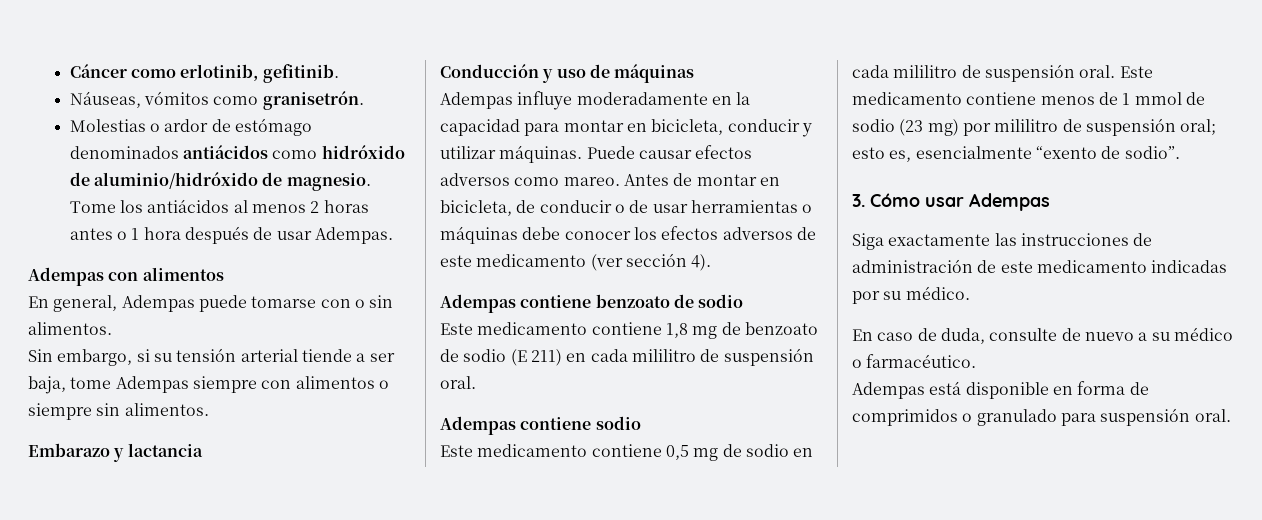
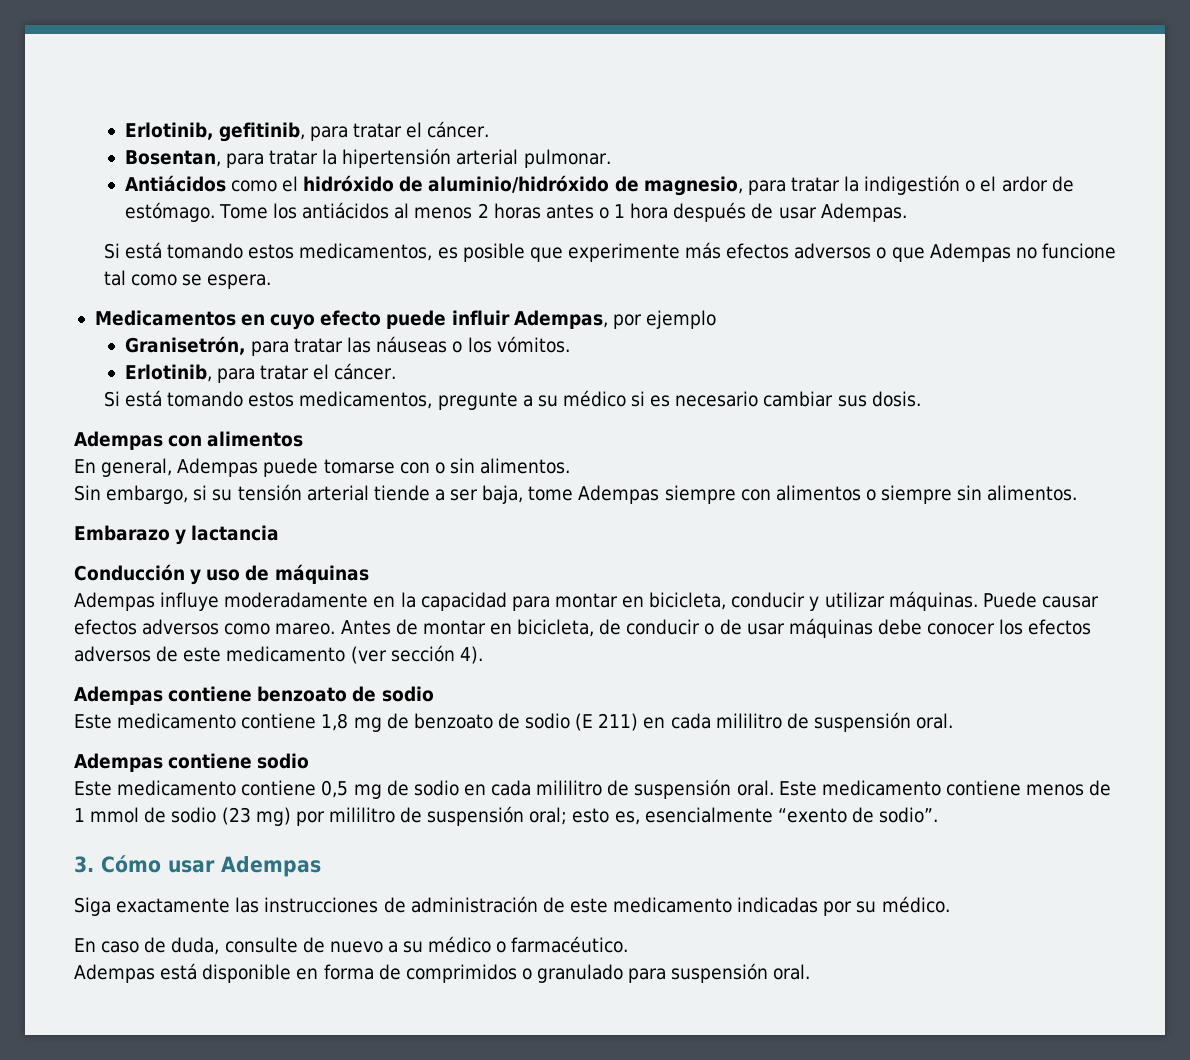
[69,64,339,83] [69,91,364,110] [69,118,313,136] [69,145,405,159] [69,172,371,191] Cáncer como erlotinib, gefitinib. // Náuseas, vómitos como granisetrón. // Molestias o ardor de estómago denominados antiácidos como hidróxido de aluminio/hidróxido de magnesio. -> [124,121,490,142] [124,148,611,168] [124,175,1074,196] [124,202,215,222] Erlotinib, gefitinib, para tratar el cáncer. // Bosentan, para tratar la hipertensión arterial pulmonar. // Antiácidos como el hidróxido de aluminio/hidróxido de magnesio, para tratar la indigestión o el ardor de estómago.
(394, 235) none -> [103,242,1116,262] [103,270,272,289] [94,310,716,330] [124,336,570,356] [124,363,397,383] [103,390,921,410] // Si está tomando estos medicamentos, es posible que experimente más efectos adversos o que Adempas no funcione tal como se espera. // Medicamentos en cuyo efecto puede influir Adempas, por ejemplo // Granisetrón, para tratar las náuseas o los vómitos. // Erlotinib, para tratar el cáncer. // Si está tomando estos medicamentos, pregunte a su médico si es necesario cambiar sus dosis.
[690,200,813,213] herramientas o -> (785, 629) none

